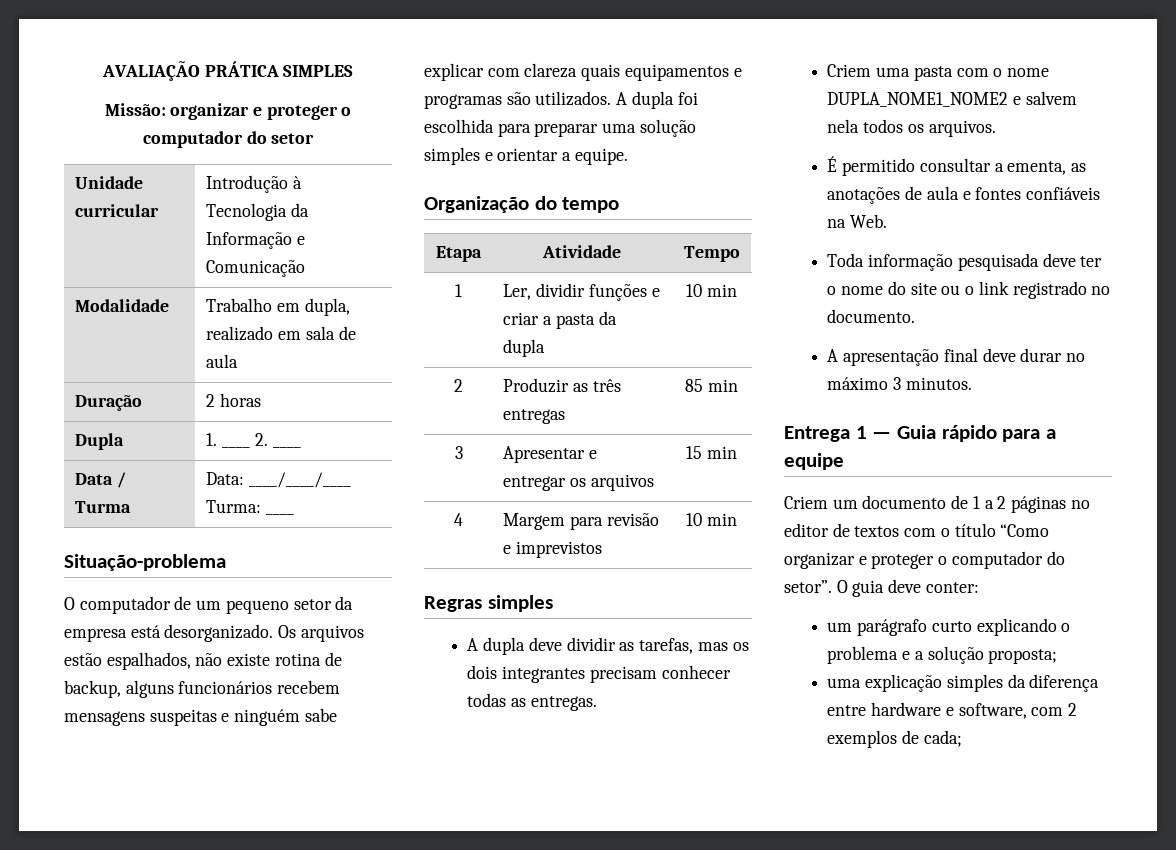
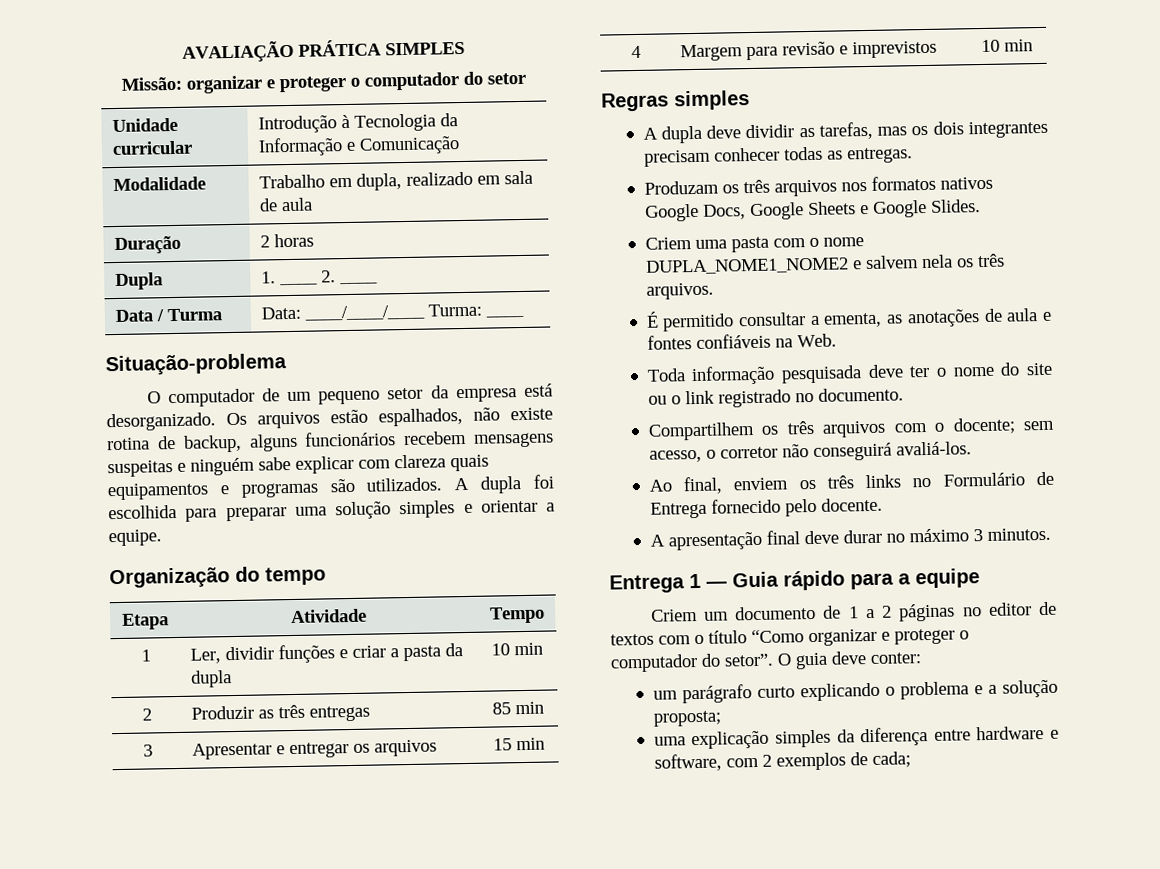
(597, 703) none -> [643,175,993,197] [644,199,981,222] // Produzam os três arquivos nos formatos nativos Google Docs, Google Sheets e Google Slides.
[863,119,924,133] todos os -> [956,253,1005,268] os três
(916, 316) none -> [647,417,1054,441] [648,441,972,463] [648,471,1054,495] [649,497,883,519] // Compartilhem os três arquivos com o docente; sem acesso, o corretor não conseguirá avaliá-los. // Ao final, enviem os três links no Formulário de Entrega fornecido pelo docente.

